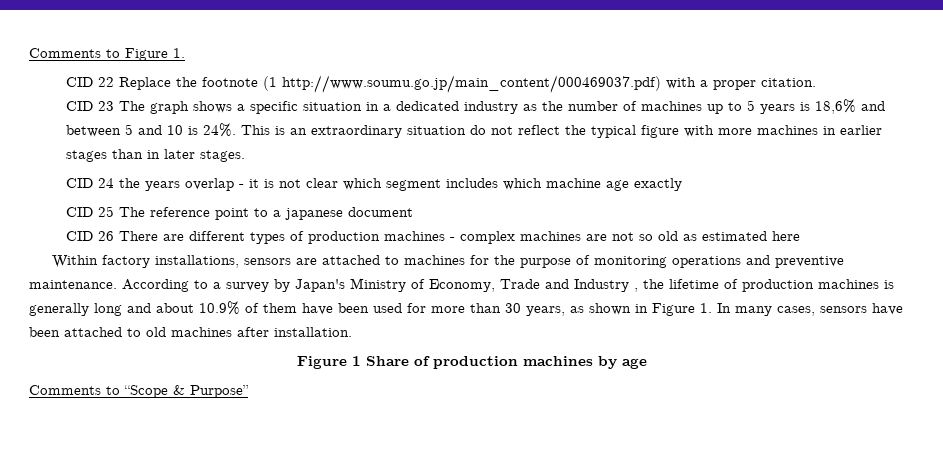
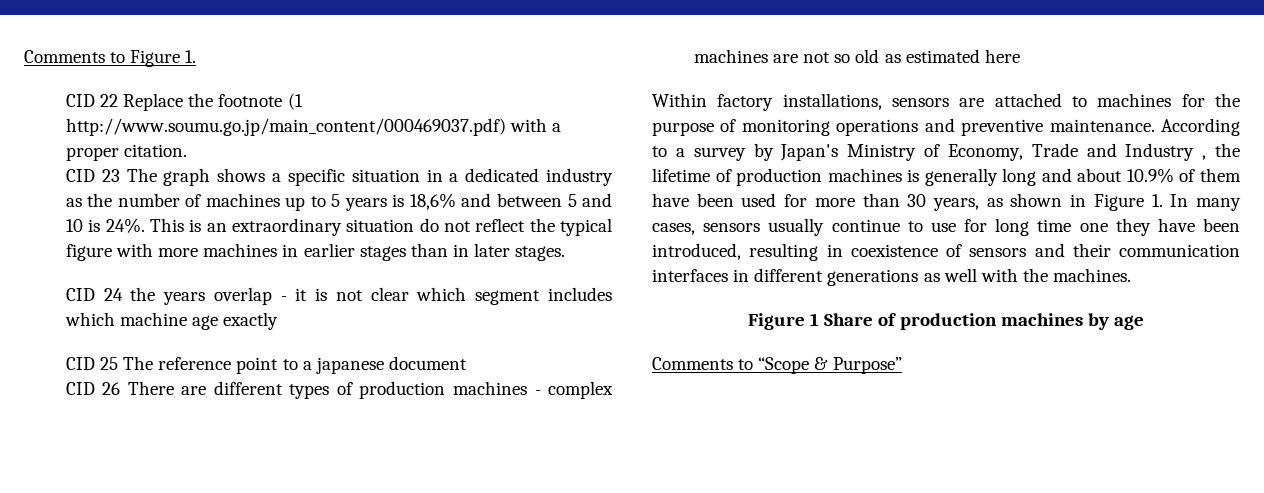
[872,303,903,315] [29,327,352,337] have been attached to old machines after installation. -> [768,218,1240,236] [652,243,1240,261] [652,268,1132,286] usually continue to use for long time one they have been introduced, resulting in coexistence of sensors and their communication interfaces in different generations as well with the machines.

